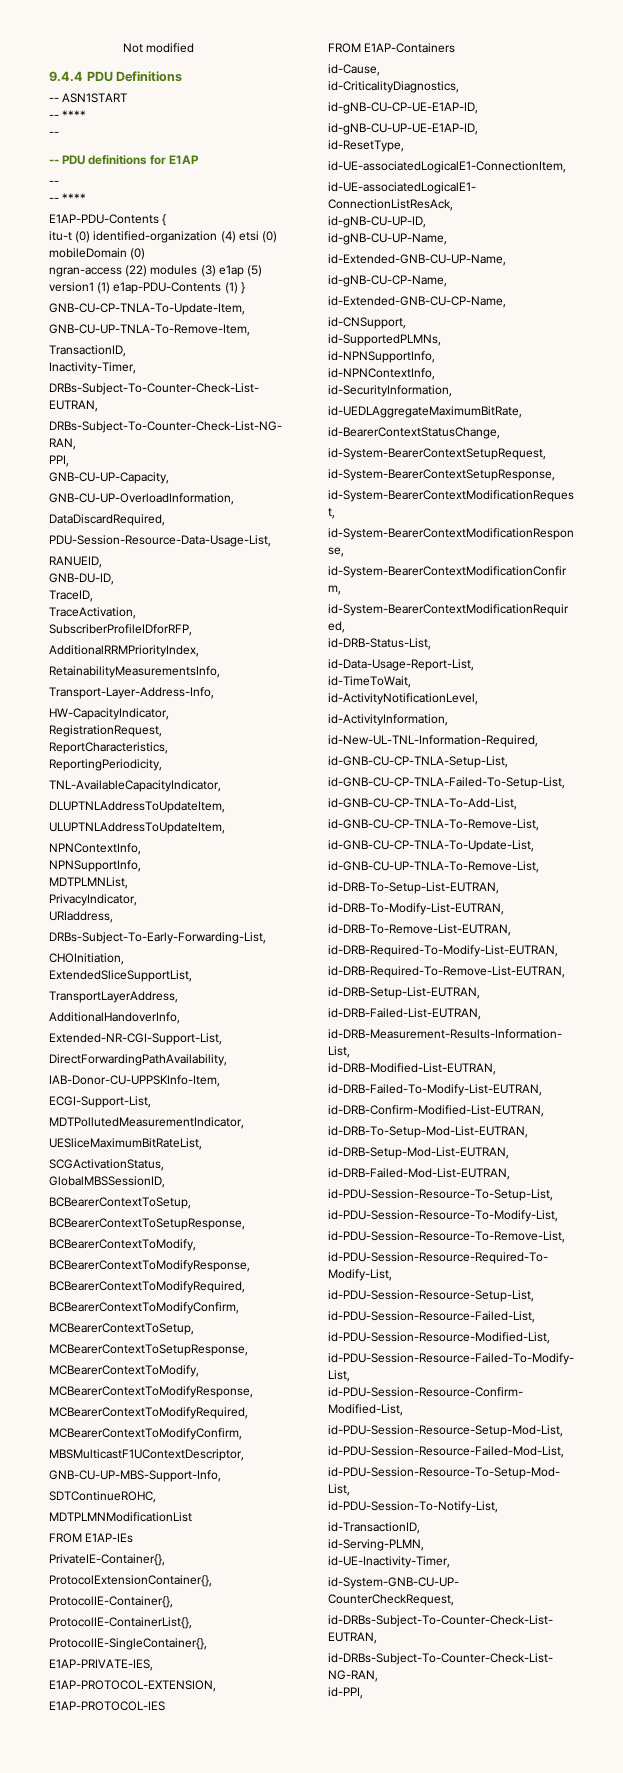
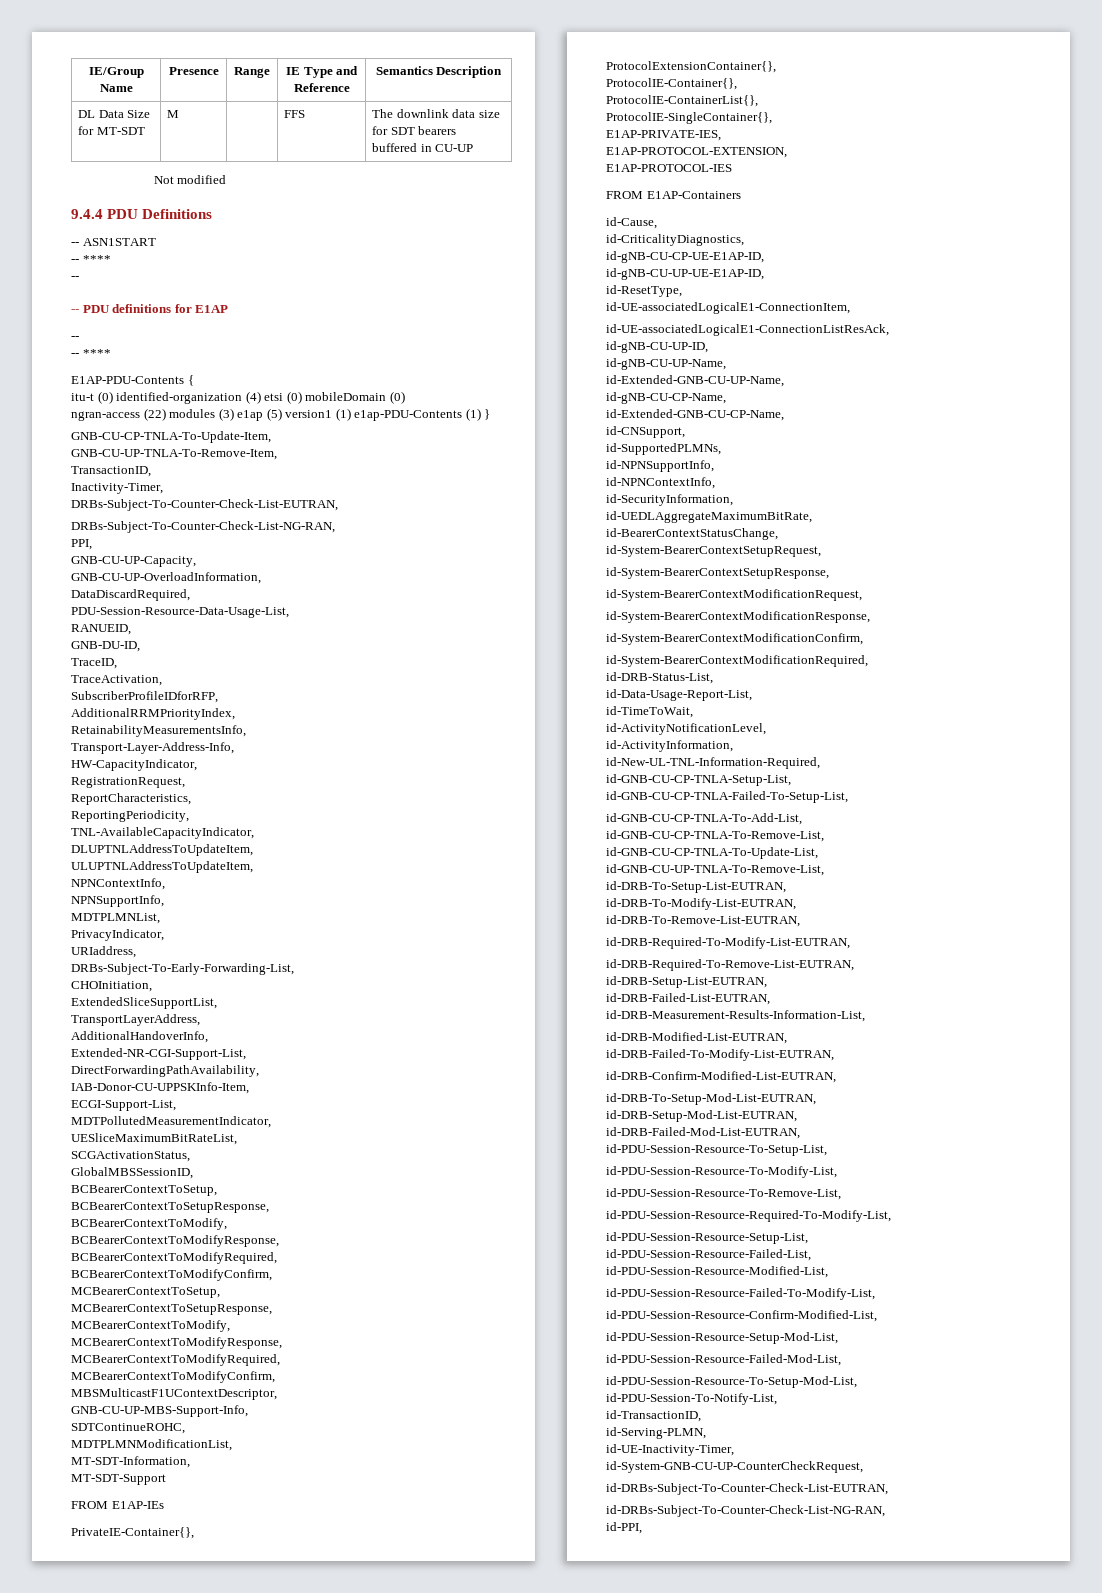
(122, 48) none -> [88,67,144,78] [99,84,133,92] [168,67,219,75] [234,67,270,78] [285,66,359,78] [293,83,350,92] [375,66,503,78] [78,110,151,118] [78,126,145,135] [167,110,180,118] [284,110,306,118] [372,109,501,118] [372,126,457,135] [372,143,474,152] IE/Group Name | Presence | Range | IE Type and Reference | Semantics Description // DL Data Size for MT-SDT | M | | FFS | The downlink data size for SDT bearers buffered in CU-UP //
[49,1512,192,1522] MDTPLMNModificationList -> [71,1439,232,1451] [71,1456,190,1468] [71,1474,166,1485] MDTPLMNModificationList, // MT-SDT-Information, // MT-SDT-Support

